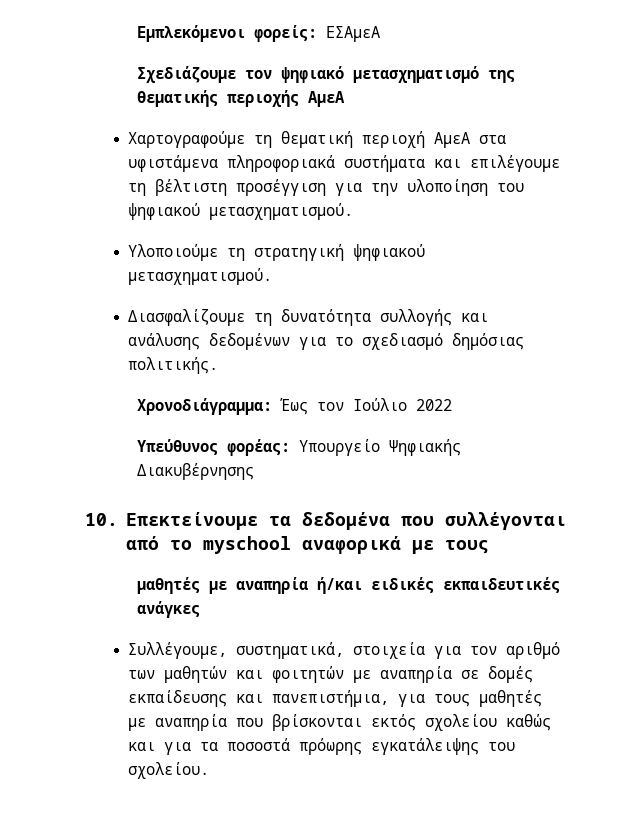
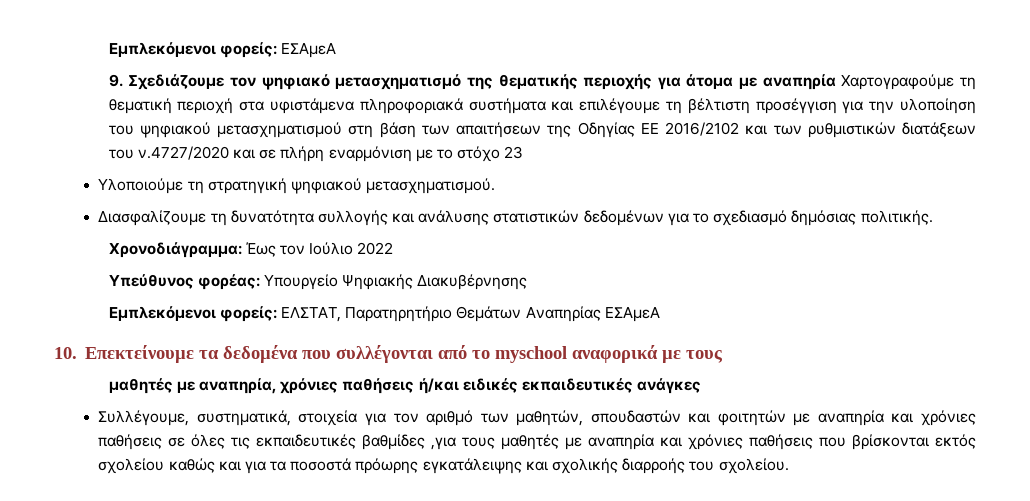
(381, 34) none -> [108,74,123,87] 9.
[308,91,346,107] ΑµεΑ // -> [657,74,836,90] για άτομα με αναπηρία
[434,132,471,148] ΑµεΑ -> (234, 106) none
[209,203,354,220] µετασχηµατισµού. -> [217,122,977,138] [108,146,524,162] µετασχηµατισµού στη βάση των απαιτήσεων της Οδηγίας ΕΕ 2016/2102 και των ρυθμιστικών διατάξεων του ν.4727/2020 και σε πλήρη εναρμόνιση με το στόχο 23
(201, 341) none -> [493,210,580,223] στατιστικών
(255, 471) none -> [108,306,660,322] // Εμπλεκόμενοι φορείς: ΕΛΣΤΑΤ, Παρατηρητήριο Θεμάτων Αναπηρίας ΕΣΑμεΑ
[236,577,309,594] αναπηρία -> [199,378,415,394] αναπηρία, χρόνιες παθήσεις
[164,666,228,683] µαθητών -> [516,410,681,426] µαθητών, σπουδαστών
[461,666,534,683] [128,690,426,707] σε δοµές εκπαίδευσης και πανεπιστήµια, για -> [891,410,976,426] [98,434,457,450] και χρόνιες παθήσεις σε όλες τις εκπαιδευτικές βαθμίδες ,για
(228, 722) none -> [660,434,814,450] και χρόνιες παθήσεις
(480, 746) none -> [525,458,686,474] και σχολικής διαρροής

